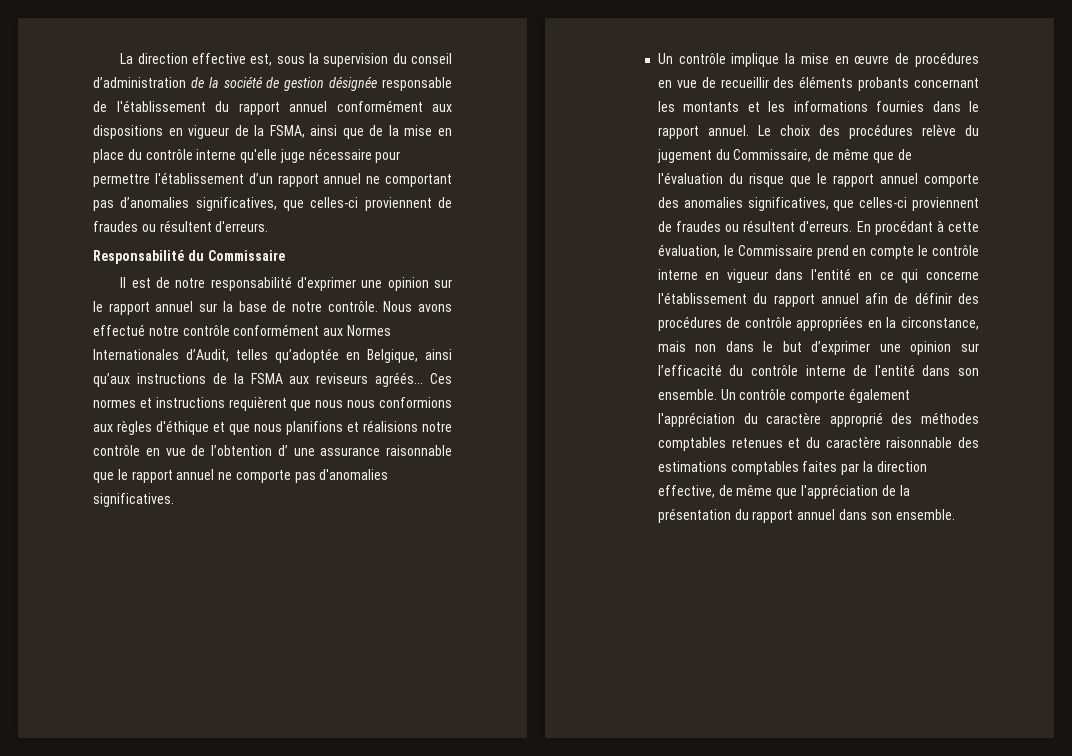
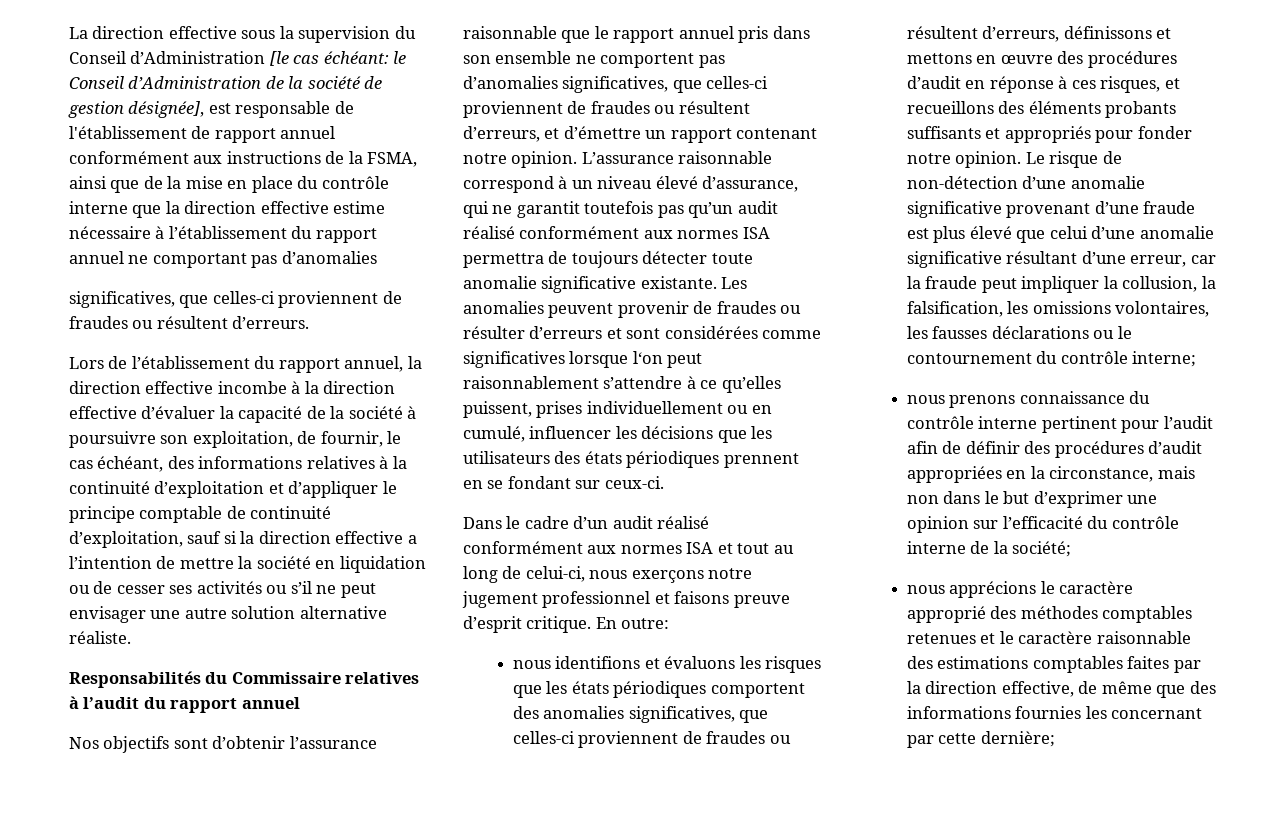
[250,54,273,66] est, -> (237, 32) none
[411,53,452,64] [93,77,186,88] conseil d’administration -> [69,51,407,66] [69,76,262,89] Conseil d’Administration [le cas échéant: le Conseil d’Administration
[329,76,378,91] désignée -> [128,101,231,118] désignée], est
[215,101,229,112] du -> [191,126,211,139] de
[93,125,230,139] dispositions en vigueur -> [226,151,321,164] instructions
[240,148,401,163] [93,172,273,187] qu'elle juge nécessaire pour permettre l'établissement d’un -> [132,201,386,218] [69,226,313,239] que la direction effective estime nécessaire à l’établissement du
[195,197,452,211] [93,220,269,232] [93,250,285,264] [120,276,452,291] [93,301,452,315] [93,324,391,336] [93,348,452,363] [93,372,452,387] [93,396,452,411] [93,420,452,435] [93,445,452,456] [93,469,389,483] [93,493,174,507] [657,52,979,67] [657,76,979,91] [657,101,979,112] [657,124,979,139] [656,149,912,163] [657,172,979,187] significatives, que celles-ci proviennent de fraudes ou résultent d'erreurs. // Responsabilité du Commissaire // Il est de notre responsabilité d'exprimer une opinion sur le rapport annuel sur la base de notre contrôle. Nous avons effectué notre contrôle conformément aux Normes Internationales d’Audit, telles qu’adoptée en Belgique, ainsi qu’aux instructions de la FSMA aux reviseurs agréés... Ces normes et instructions requièrent que nous nous conformions aux règles d'éthique et que nous planifions et réalisions notre contrôle en vue de l’obtention d’ une assurance raisonnable que le rapport annuel ne comporte pas d'anomalies significatives. // Un contrôle implique la mise en œuvre de procédures en vue de recueillir des éléments probants concernant les montants et les informations fournies dans le rapport annuel. Le choix des procédures relève du jugement du Commissaire, de même que de l'évaluation du risque que le rapport annuel comporte -> [69,291,402,308] [69,316,310,329] [69,356,422,373] [69,381,396,394] [69,406,417,423] [69,431,402,448] [69,456,407,472] [69,481,397,498] [69,506,332,523] [69,531,417,548] [69,556,426,573] [69,581,376,598] [69,606,387,623] [69,631,131,644] [69,671,420,688] [69,696,300,713] [69,736,377,753] [463,26,810,43] [463,51,725,68] [463,76,769,93] [463,101,750,118] [463,126,818,143] [463,151,773,168] [463,176,799,193] [463,201,778,218] [463,226,770,239] [463,251,753,268] [463,276,748,293] [463,301,802,318] [463,326,822,339] [463,351,703,368] [463,376,781,393] [463,401,772,418] [463,426,773,443] [463,451,799,468] [463,476,664,489] [463,516,710,529] [463,541,794,554] [463,566,753,583] [462,591,790,608] [463,616,670,633] [512,656,822,673] [512,681,805,698] // significatives, que celles-ci proviennent de fraudes ou résultent d’erreurs. // Lors de l’établissement du rapport annuel, la direction effective incombe à la direction effective d’évaluer la capacité de la société à poursuivre son exploitation, de fournir, le cas échéant, des informations relatives à la continuité d’exploitation et d’appliquer le principe comptable de continuité d’exploitation, sauf si la direction effective a l’intention de mettre la société en liquidation ou de cesser ses activités ou s’il ne peut envisager une autre solution alternative réaliste. // Responsabilités du Commissaire relatives à l’audit du rapport annuel // Nos objectifs sont d’obtenir l’assurance raisonnable que le rapport annuel pris dans son ensemble ne comportent pas d’anomalies significatives, que celles-ci proviennent de fraudes ou résultent d’erreurs, et d’émettre un rapport contenant notre opinion. L’assurance raisonnable correspond à un niveau élevé d’assurance, qui ne garantit toutefois pas qu’un audit réalisé conformément aux normes ISA permettra de toujours détecter toute anomalie significative existante. Les anomalies peuvent provenir de fraudes ou résulter d’erreurs et sont considérées comme significatives lorsque l‘on peut raisonnablement s’attendre à ce qu’elles puissent, prises individuellement ou en cumulé, influencer les décisions que les utilisateurs des états périodiques prennent en se fondant sur ceux-ci. // Dans le cadre d’un audit réalisé conformément aux normes ISA et tout au long de celui-ci, nous exerçons notre jugement professionnel et faisons preuve d’esprit critique. En outre: // nous identifions et évaluons les risques que les états périodiques comportent
[799,220,979,235] [657,244,979,259] [657,268,979,283] [657,292,859,307] d'erreurs. En procédant à cette évaluation, le Commissaire prend en compte le contrôle interne en vigueur dans l'entité en ce qui concerne l'établissement du rapport annuel -> [982,26,1172,42] [906,51,1177,68] [906,76,1180,93] [906,101,1177,118] [906,126,1192,143] [906,151,1122,168] [906,176,1145,189] [906,201,1196,218] [906,226,1214,243] [906,251,1216,268] [906,276,1216,293] [906,301,1210,317] [906,326,1132,339] [906,351,1197,367] [906,391,1151,408] [906,416,1213,433] d’erreurs, définissons et mettons en œuvre des procédures d’audit en réponse à ces risques, et recueillons des éléments probants suffisants et appropriés pour fonder notre opinion. Le risque de non-détection d’une anomalie significative provenant d’une fraude est plus élevé que celui d’une anomalie significative résultant d’une erreur, car la fraude peut impliquer la collusion, la falsification, les omissions volontaires, les fausses déclarations ou le contournement du contrôle interne; // nous prenons connaissance du contrôle interne pertinent pour l’audit
[726,317,792,328] de contrôle -> [1148,441,1203,454] d’audit
[874,364,979,376] [657,388,911,403] [657,412,758,427] l'entité dans son ensemble. Un contrôle comporte également l'appréciation du -> [993,541,1072,557] [906,581,1055,598] la société; // nous apprécions le
[805,437,820,448] du -> [999,631,1014,644] le
[801,484,910,499] [657,508,955,523] l'appréciation de la présentation du rapport annuel dans son ensemble. -> [1189,681,1216,694] [906,706,1203,719] [906,731,1055,748] des informations fournies les concernant par cette dernière;

